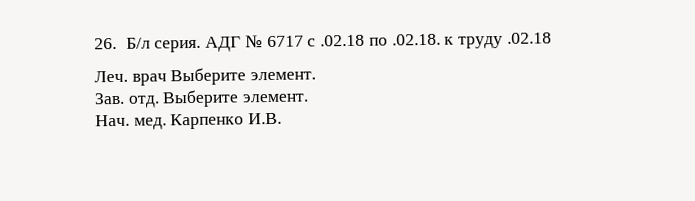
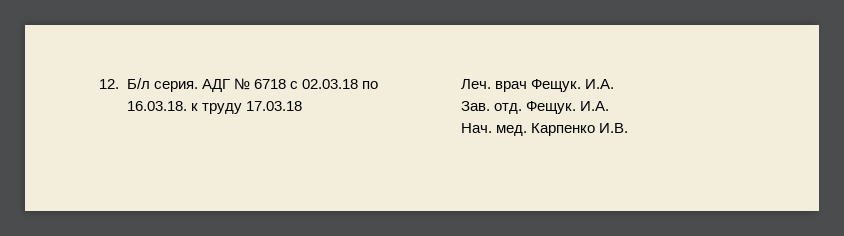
[94,37,117,50] 26. -> [99,79,119,89] 12.
[266,33,441,48] 6717 с .02.18 по .02.18. -> [253,79,378,89] [126,101,187,111] 6718 с 02.03.18 по 16.03.18.
[506,32,552,44] .02.18 -> [245,101,302,111] 17.03.18
[170,67,317,86] Выберите элемент. -> [531,79,615,92] Фещук. И.А.
[162,89,310,108] Выберите элемент. -> [526,101,610,114] Фещук. И.А.

